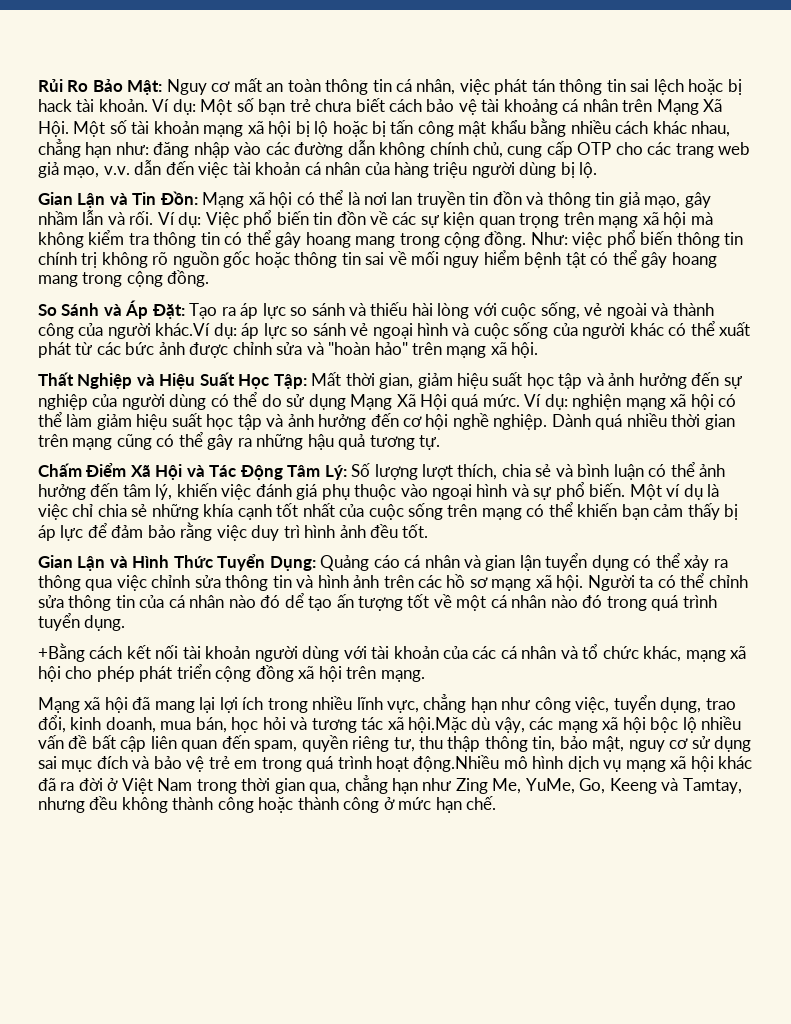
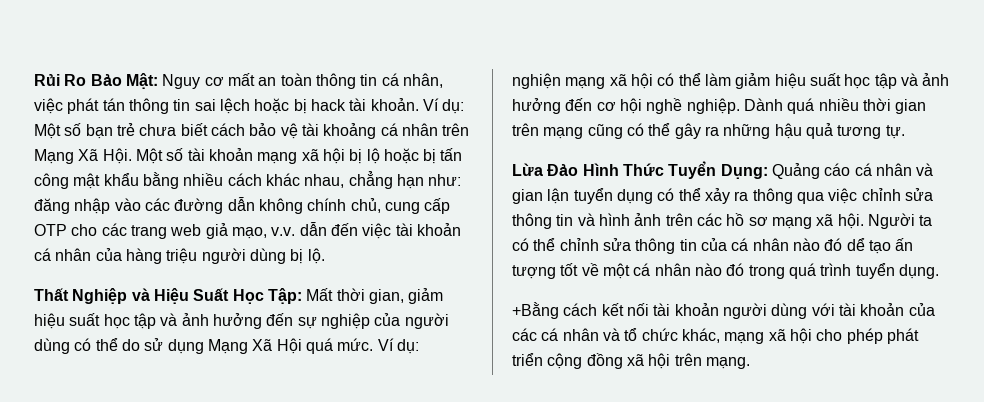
[38,190,711,208] [38,210,713,228] [38,230,744,248] [38,250,717,268] [38,270,210,287] [38,300,714,319] [38,321,751,339] [38,342,539,358] // Gian Lận và Tin Đồn: Mạng xã hội có thể là nơi lan truyền tin đồn và thông tin giả mạo, gây nhầm lẫn và rối. Ví dụ: Việc phổ biến tin đồn về các sự kiện quan trọng trên mạng xã hội mà không kiểm tra thông tin có thể gây hoang mang trong cộng đồng. Như: việc phổ biến thông tin chính trị không rõ nguồn gốc hoặc thông tin sai về mối nguy hiểm bệnh tật có thể gây hoang mang trong cộng đồng. // So Sánh và Áp Đặt: Tạo ra áp lực so sánh và thiếu hài lòng với cuộc sống, vẻ ngoài và thành công của người khác.Ví dụ: áp lực so sánh vẻ ngoại hình và cuộc sống của người khác có thể xuất phát từ các bức ảnh được chỉnh sửa và "hoàn hảo" trên mạng xã hội. -> (325, 256) none
[38,462,726,480] [38,482,720,500] [38,502,739,520] [38,522,429,541] [38,555,128,571] Chấm Điểm Xã Hội và Tác Động Tâm Lý: Số lượng lượt thích, chia sẻ và bình luận có thể ảnh hưởng đến tâm lý, khiến việc đánh giá phụ thuộc vào ngoại hình và sự phổ biến. Một ví dụ là việc chỉ chia sẻ những khía cạnh tốt nhất của cuộc sống trên mạng có thể khiến bạn cảm thấy bị áp lực để đảm bảo rằng việc duy trì hình ảnh đều tốt. // Gian Lận và -> [512,163,579,176] Lừa Đảo
[38,694,736,713] [38,715,742,733] [38,735,752,752] [38,755,753,772] [38,775,742,794] [38,796,497,813] // Mạng xã hội đã mang lại lợi ích trong nhiều lĩnh vực, chẳng hạn như công việc, tuyển dụng, trao đổi, kinh doanh, mua bán, học hỏi và tương tác xã hội.Mặc dù vậy, các mạng xã hội bộc lộ nhiều vấn đề bất cập liên quan đến spam, quyền riêng tư, thu thập thông tin, bảo mật, nguy cơ sử dụng sai mục đích và bảo vệ trẻ em trong quá trình hoạt động.Nhiều mô hình dịch vụ mạng xã hội khác đã ra đời ở Việt Nam trong thời gian qua, chẳng hạn như Zing Me, YuMe, Go, Keeng và Tamtay, nhưng đều không thành công hoặc thành công ở mức hạn chế. -> (750, 363) none

